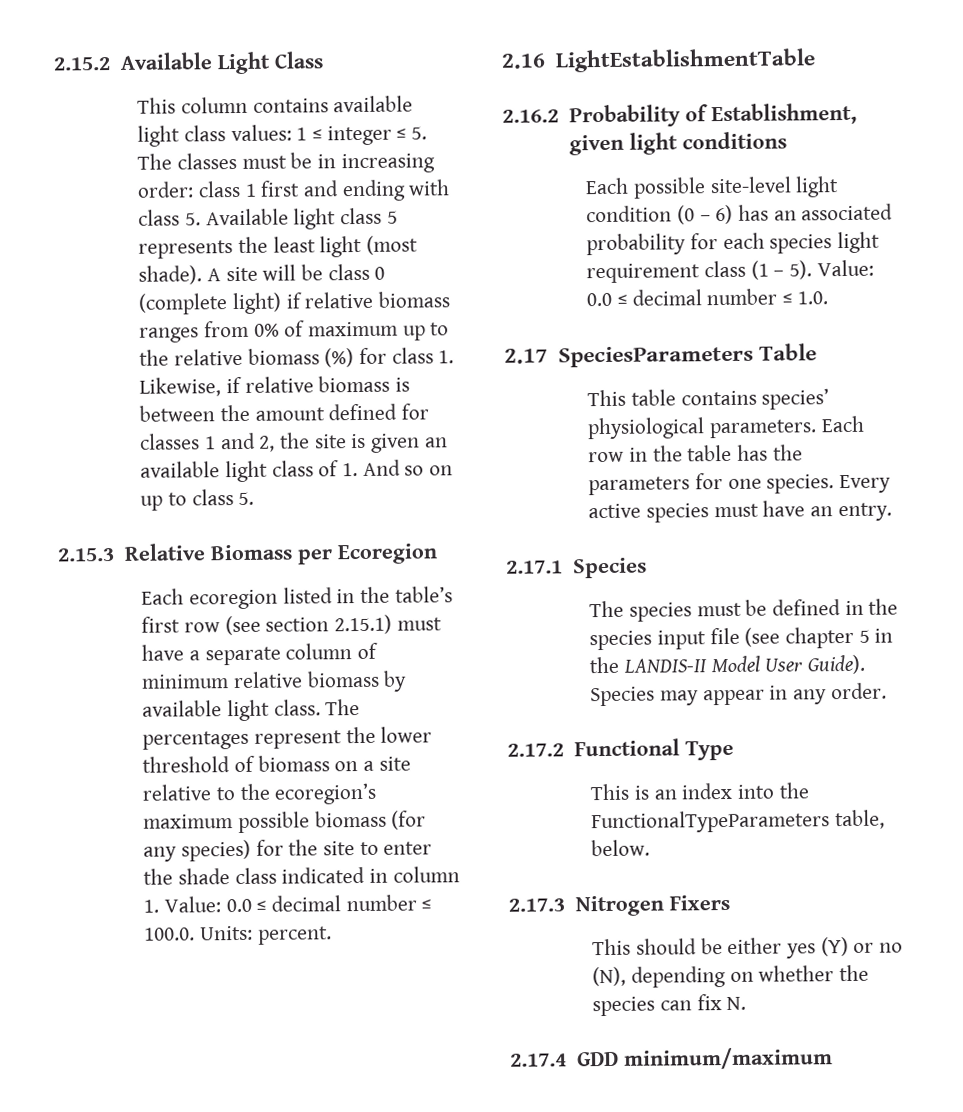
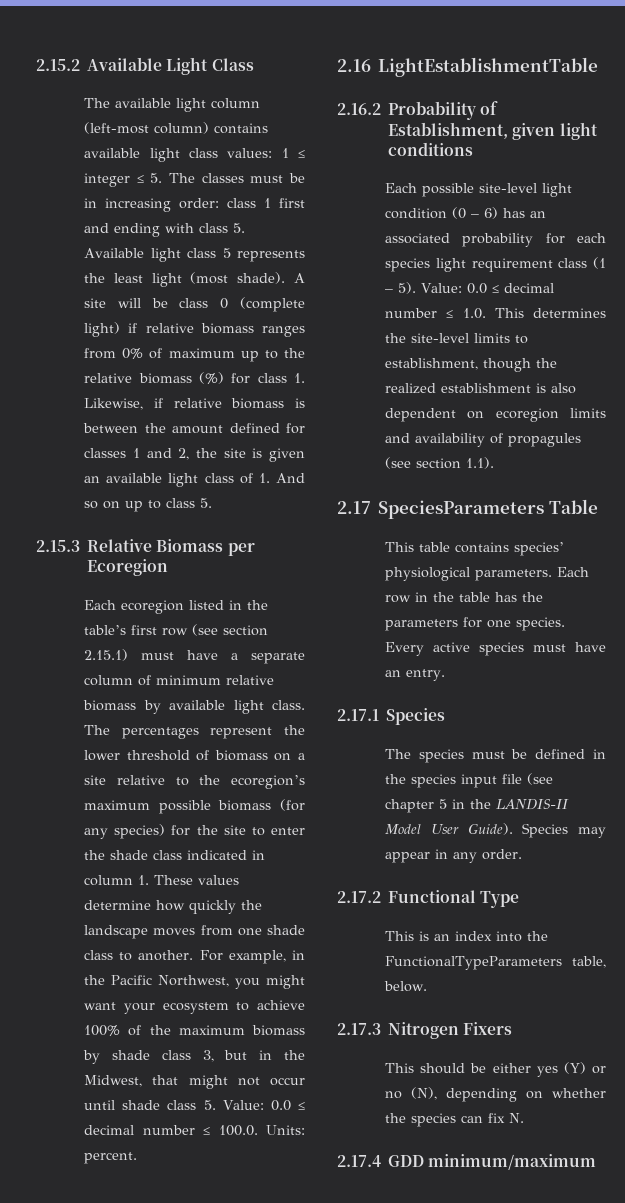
[137,96,249,114] This column -> [84,98,261,112] [84,122,210,134] The available light column (left-most column)
(160, 906) none -> [154,875,240,885] [84,900,263,914] [84,925,305,939] [84,950,305,964] [84,975,305,989] [84,1000,305,1014] [84,1025,305,1036] [83,1050,305,1064] [84,1075,305,1089] [84,1100,216,1110] These values determine how quickly the landscape moves from one shade class to another. For example, in the Pacific Northwest, you might want your ecosystem to achieve 100% of the maximum biomass by shade class 3, but in the Midwest, that might not occur until shade class 5.
(828, 298) none -> [494,308,606,318] [385,333,529,344] [385,358,558,372] [385,383,577,394] [385,408,606,422] [385,433,582,447] [385,457,495,469] This determines the site-level limits to establishment, though the realized establishment is also dependent on ecoregion limits and availability of propagules (see section 1.1).

